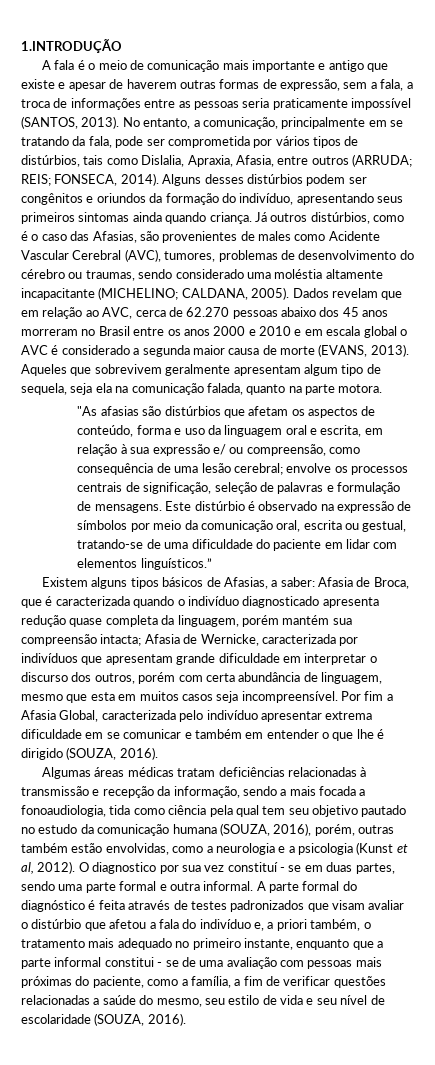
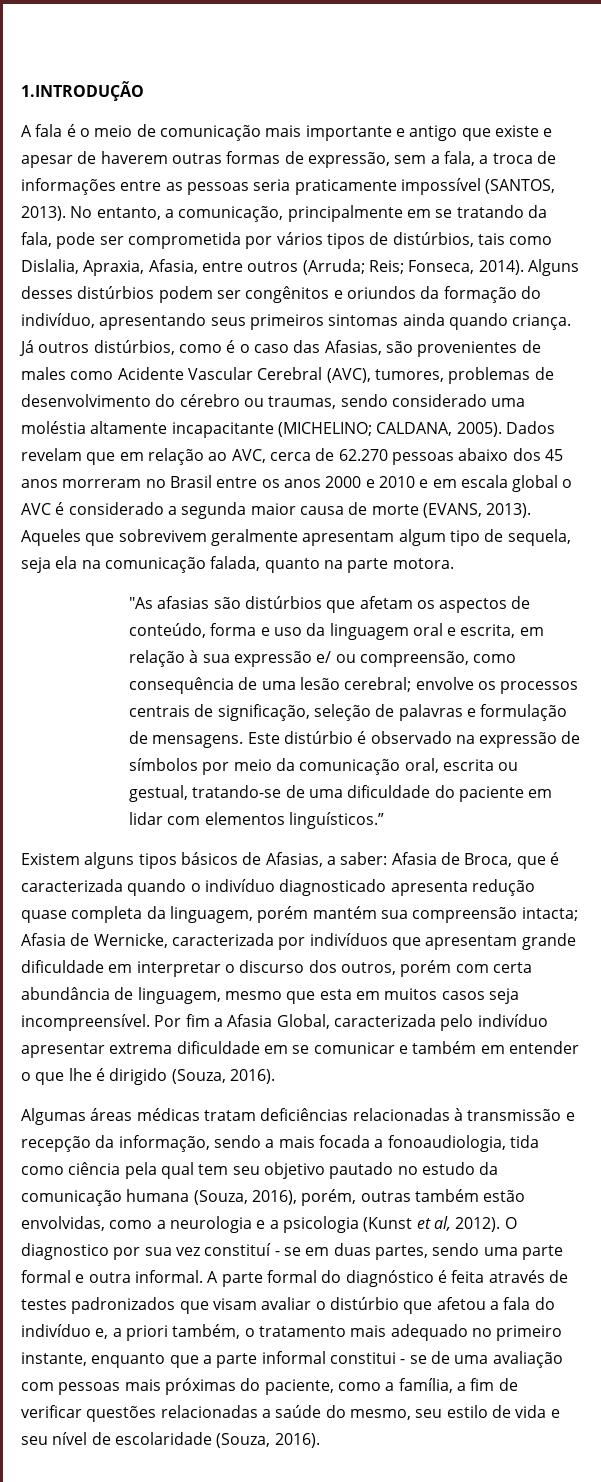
[352,154,412,167] [21,174,118,186] (ARRUDA; REIS; FONSECA, -> [302,259,475,275] (Arruda; Reis; Fonseca,
[66,747,117,760] (SOUZA, -> [171,1069,226,1084] (Souza,
[219,823,270,836] (SOUZA, -> [193,1190,248,1205] (Souza,
[94,1013,145,1026] (SOUZA, -> [216,1433,271,1448] (Souza,

